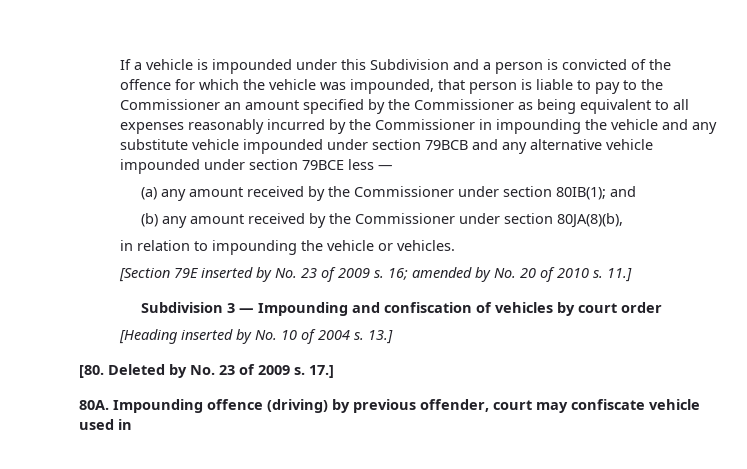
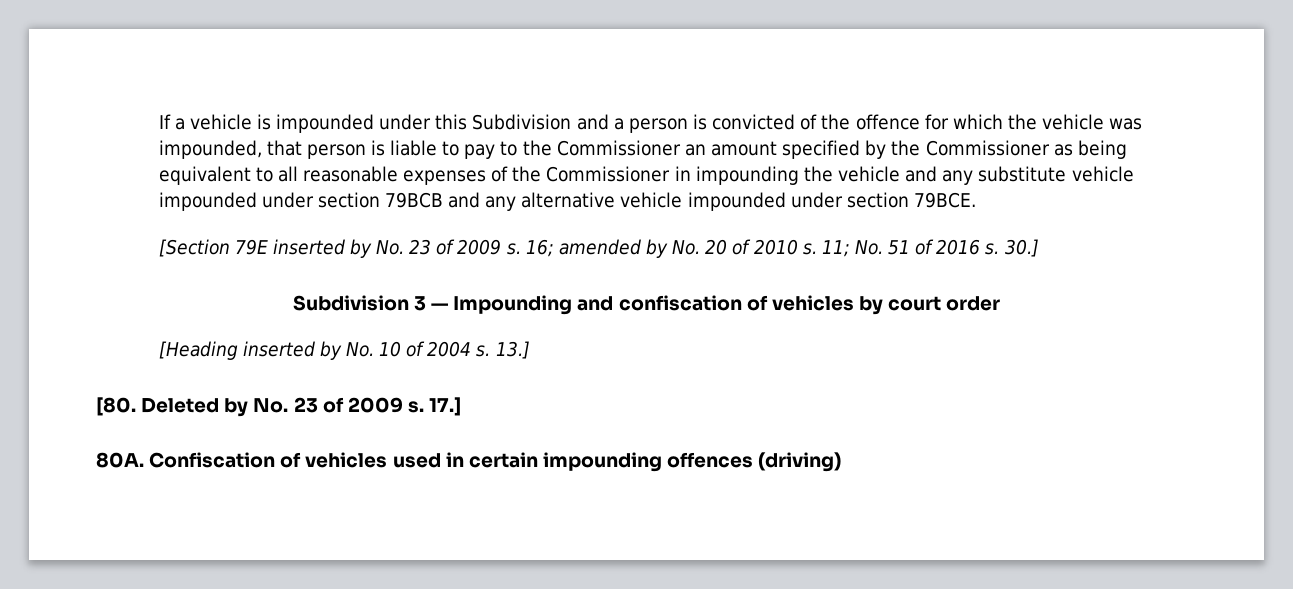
[120,119,347,134] expenses reasonably incurred by -> [302,166,509,185] reasonable expenses of
[302,159,394,170] [141,186,637,201] [141,213,624,228] [120,240,456,255] 79BCE less — // (a) any amount received by the Commissioner under section 80IB(1); and // (b) any amount received by the Commissioner under section 80JA(8)(b), // in relation to impounding the vehicle or vehicles. -> [914,192,977,208] 79BCE.
[607,268,633,282] 11.] -> [821,239,1039,257] 11; No. 51 of 2016 s. 30.]
[113,399,700,413] [79,419,132,430] Impounding offence (driving) by previous offender, court may confiscate vehicle used in -> [149,452,842,472] Confiscation of vehicles used in certain impounding offences (driving)

